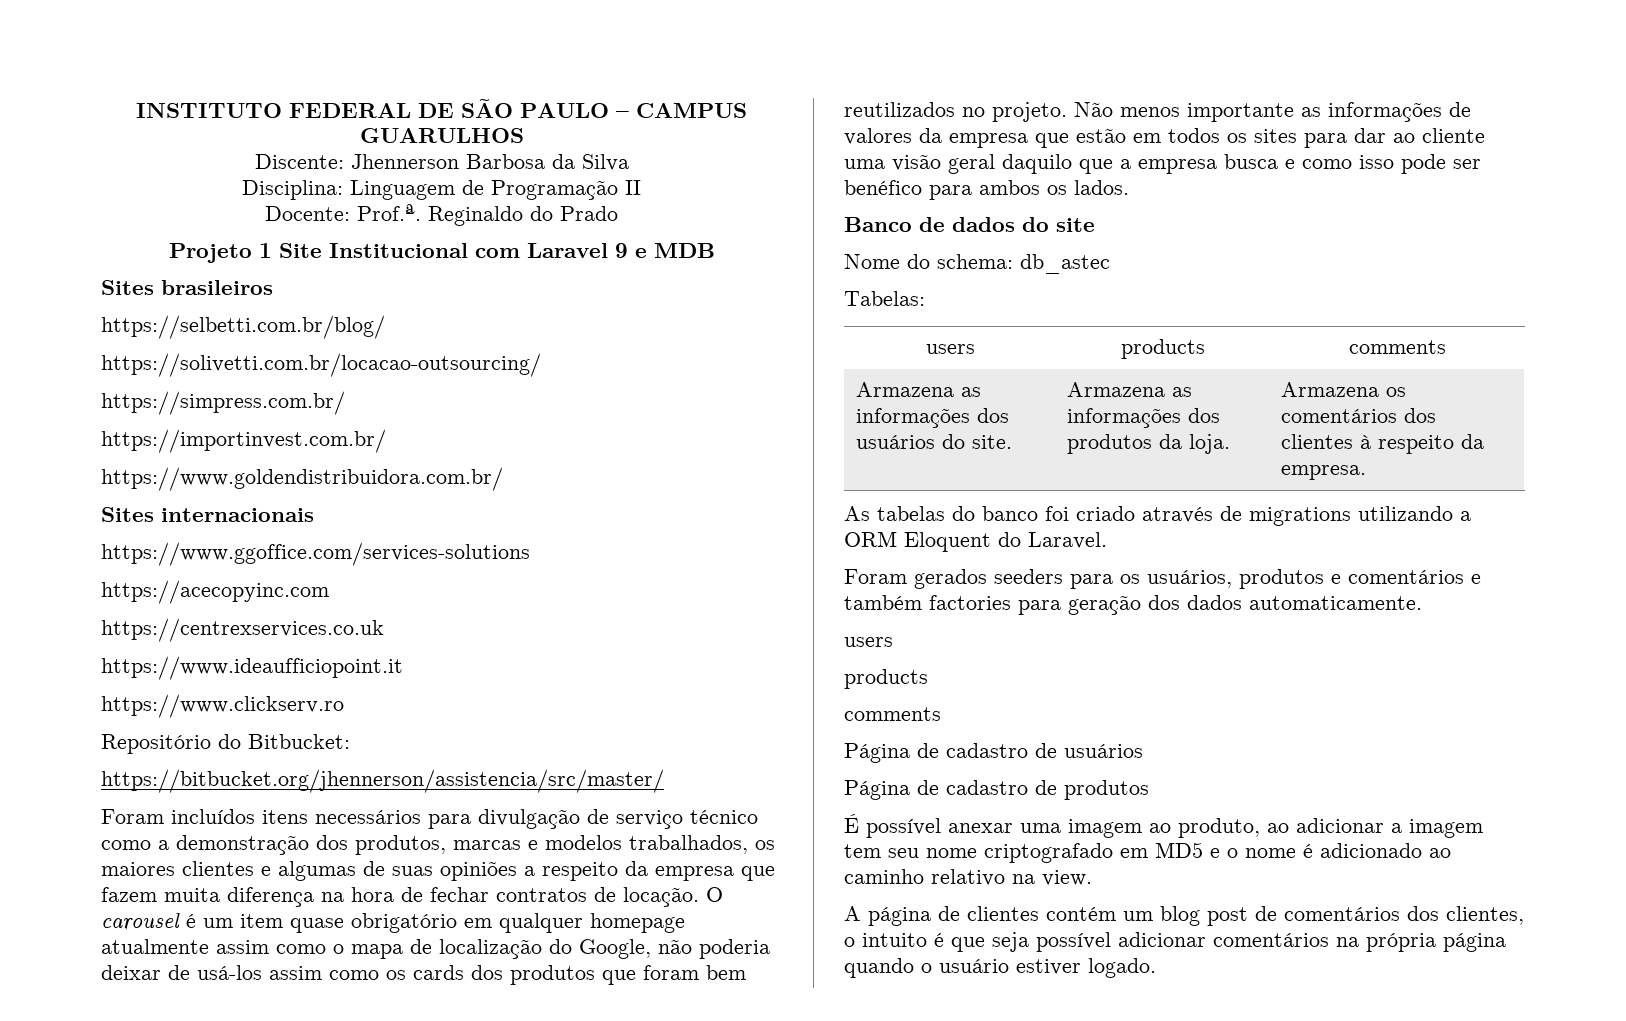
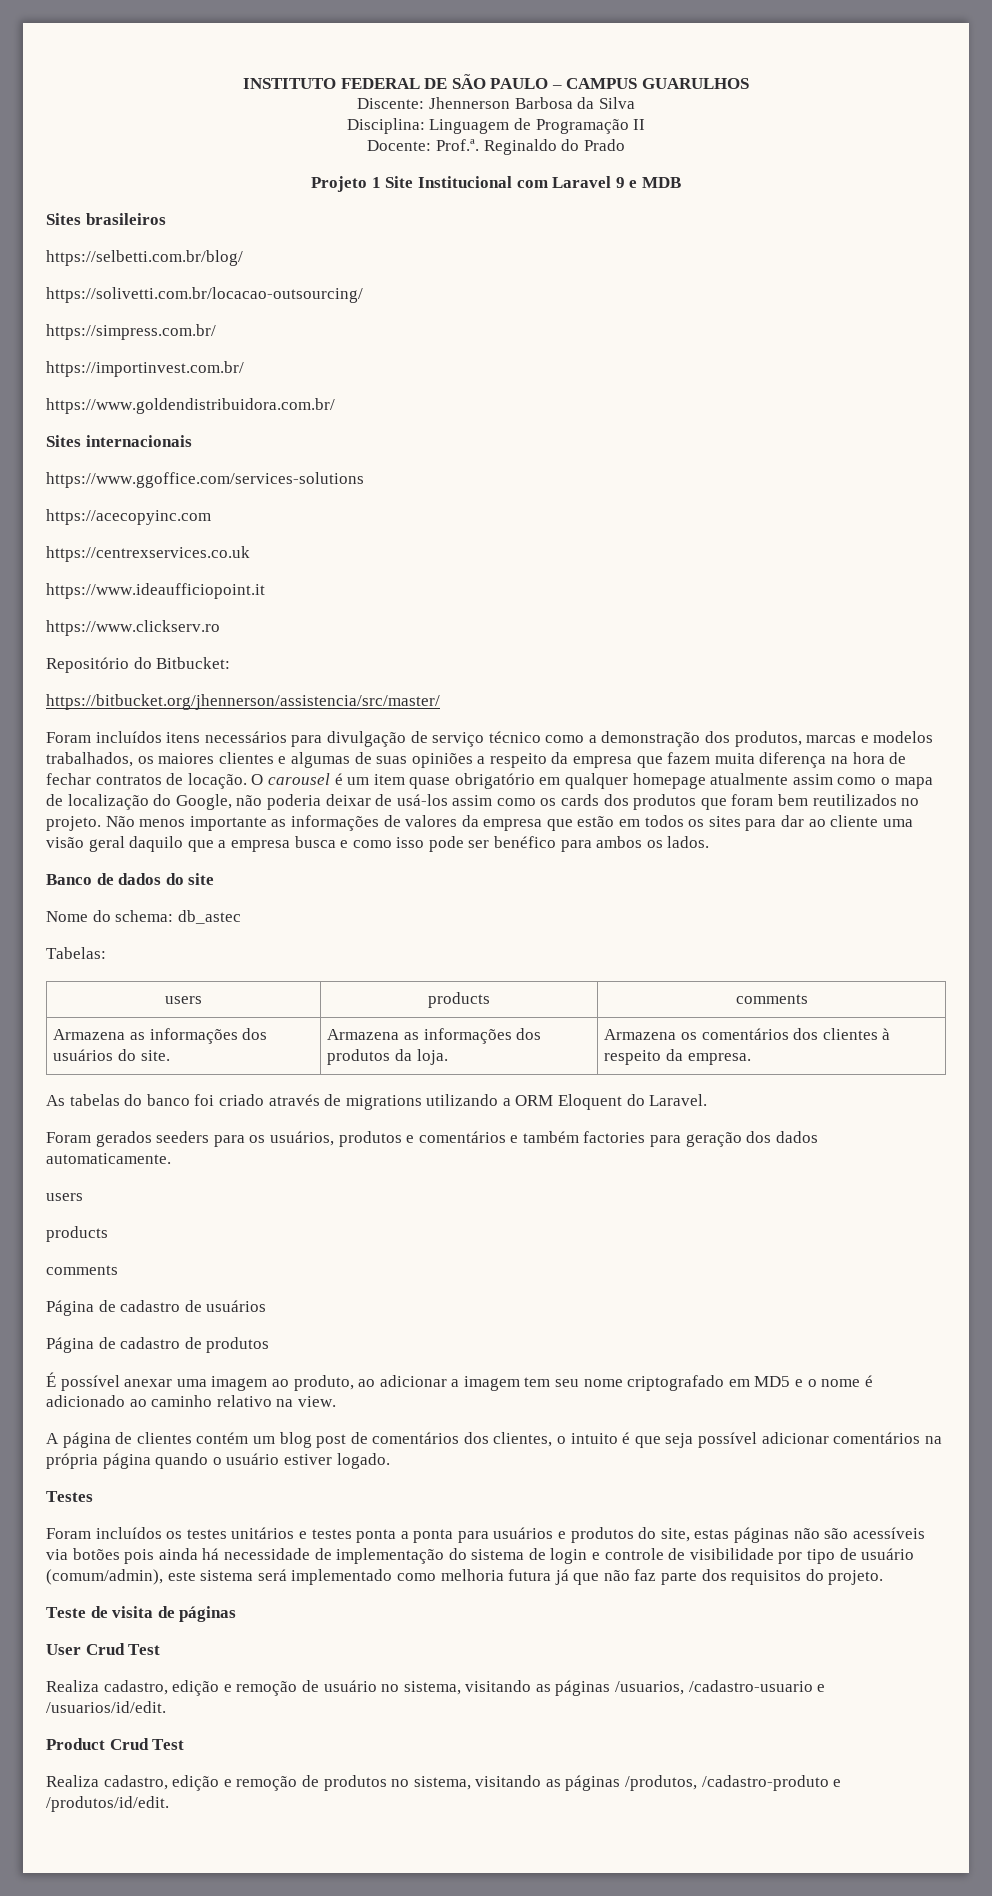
(1156, 968) none -> [46,1491,93,1502] [46,1527,925,1543] [46,1548,915,1564] [46,1569,884,1585] [46,1606,237,1622] [46,1643,161,1655] [46,1680,826,1696] [46,1701,166,1713] [46,1738,185,1750] [46,1775,842,1791] [46,1796,169,1812] // Testes // Foram incluídos os testes unitários e testes ponta a ponta para usuários e produtos do site, estas páginas não são acessíveis via botões pois ainda há necessidade de implementação do sistema de login e controle de visibilidade por tipo de usuário (comum/admin), este sistema será implementado como melhoria futura já que não faz parte dos requisitos do projeto. // Teste de visita de páginas // User Crud Test // Realiza cadastro, edição e remoção de usuário no sistema, visitando as páginas /usuarios, /cadastro-usuario e /usuarios/id/edit. // Product Crud Test // Realiza cadastro, edição e remoção de produtos no sistema, visitando as páginas /produtos, /cadastro-produto e /produtos/id/edit.

